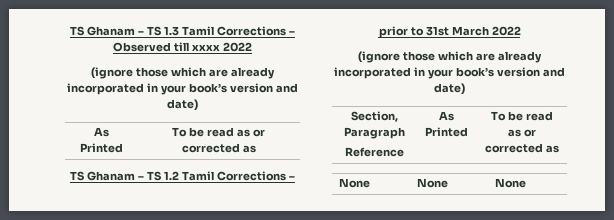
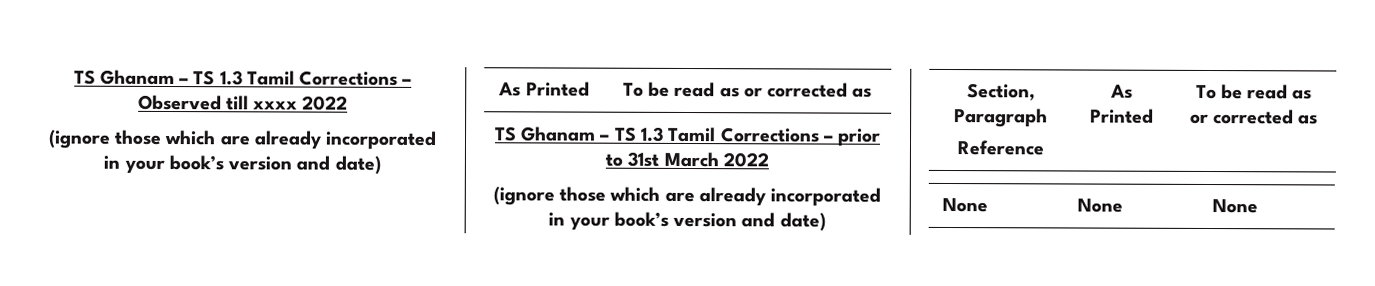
[164,171,179,180] 1.2 -> [641,126,664,142] 1.3

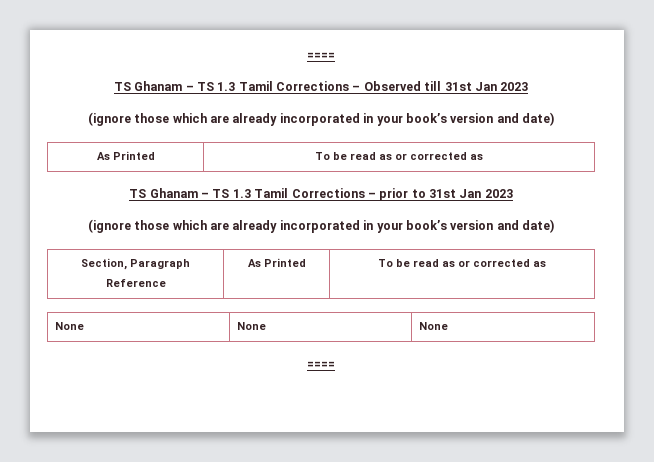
(73, 77) none -> [307,52,335,59] ==== //
[253,95,349,111] xxxx 2022 -> [444,82,529,91] 31st Jan 2023
[663,151,769,168] March 2022 -> [459,189,513,198] Jan 2023
(1258, 206) none -> [307,361,335,368] // ====

